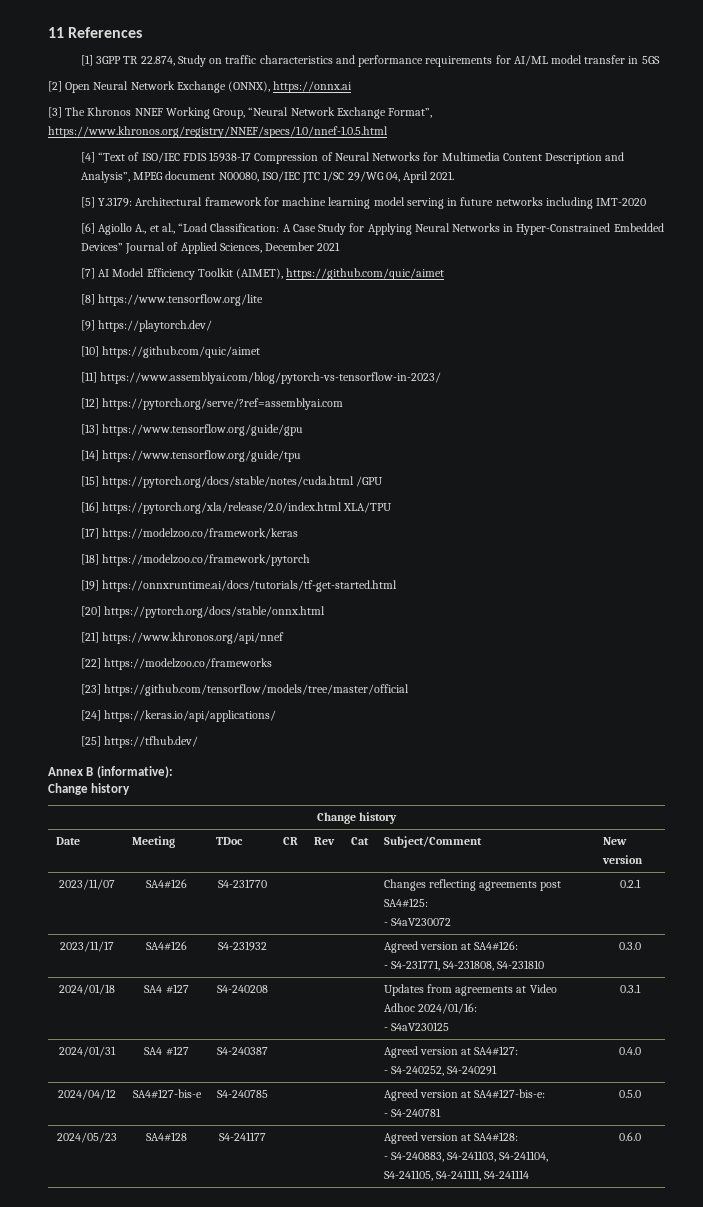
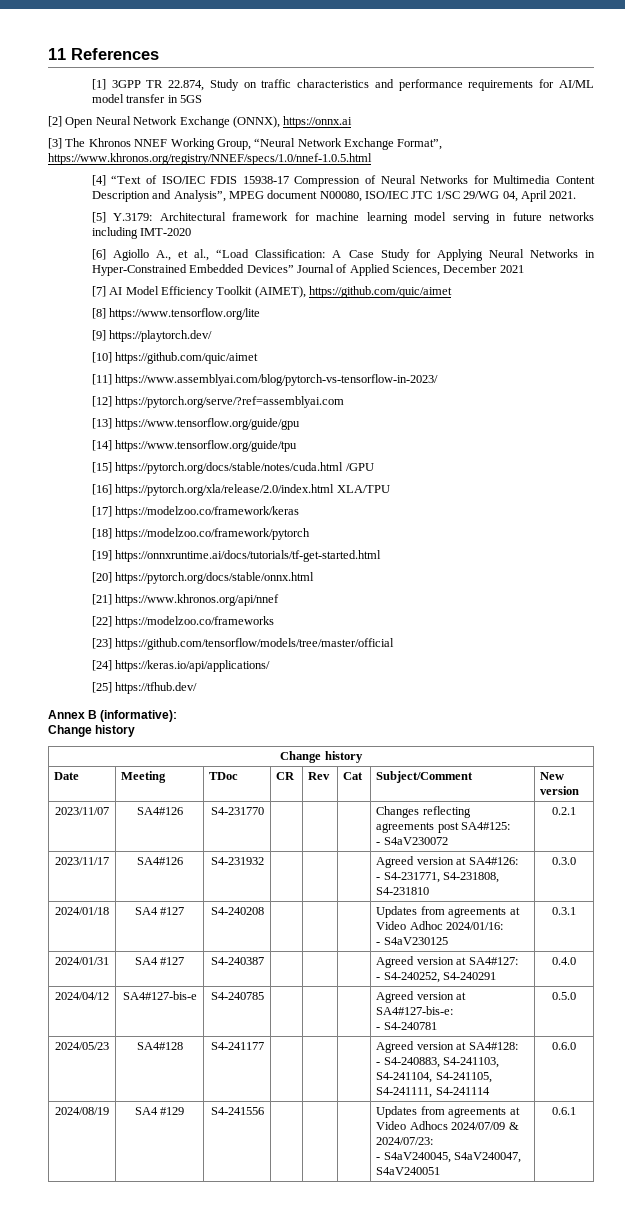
(641, 1136) none -> [55,1107,109,1115] [134,1107,185,1115] [210,1107,264,1115] [376,1106,520,1118] [376,1121,519,1130] [376,1137,434,1145] [376,1152,522,1163] [376,1167,441,1175] [552,1107,576,1115] // 2024/08/19 | SA4 #129 | S4-241556 | | | | Updates from agreements at Video Adhocs 2024/07/09 & 2024/07/23: // - S4aV240045, S4aV240047, S4aV240051 | 0.6.1

